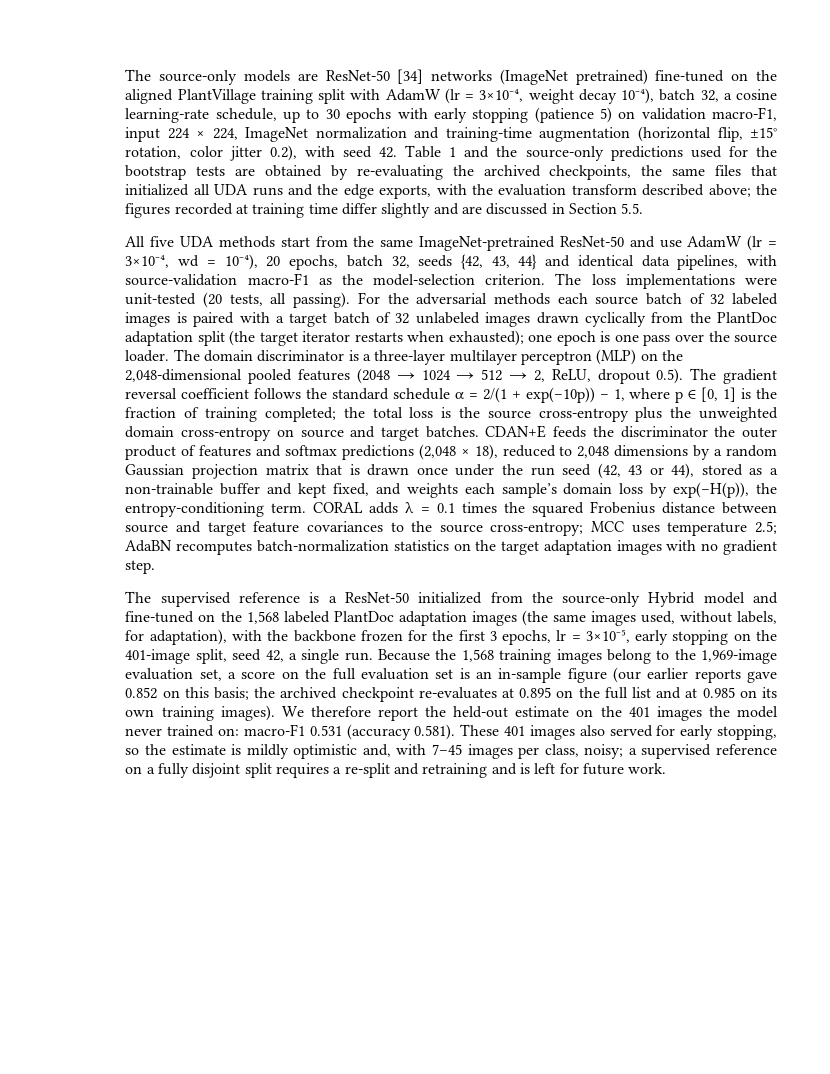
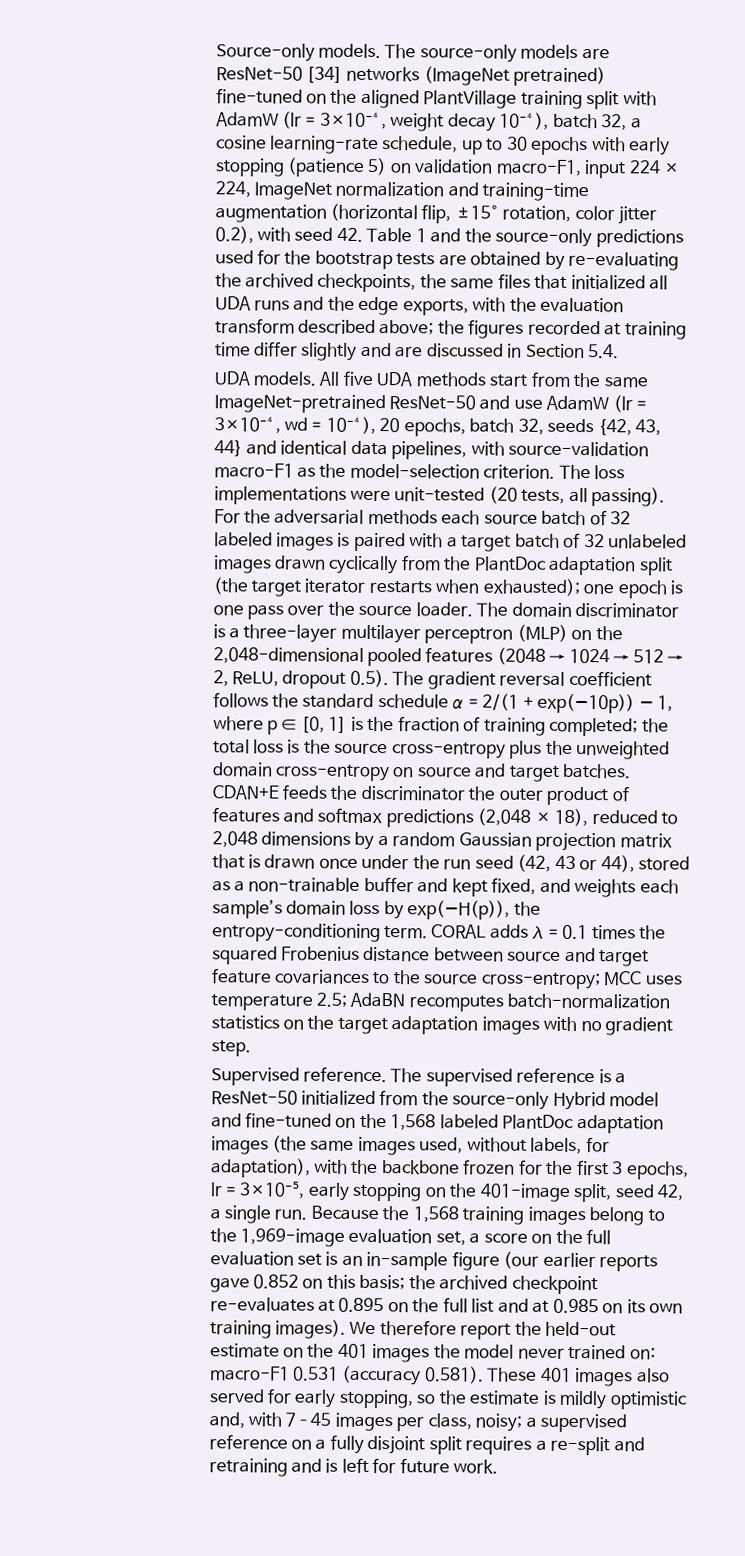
(125, 75) none -> [215,43,381,62] Source-only models.
[621,203,644,214] 5.5. // -> [588,344,620,359] [213,371,316,386] 5.4. // UDA models.
(156, 567) none -> [210,1066,387,1086] Supervised reference.

